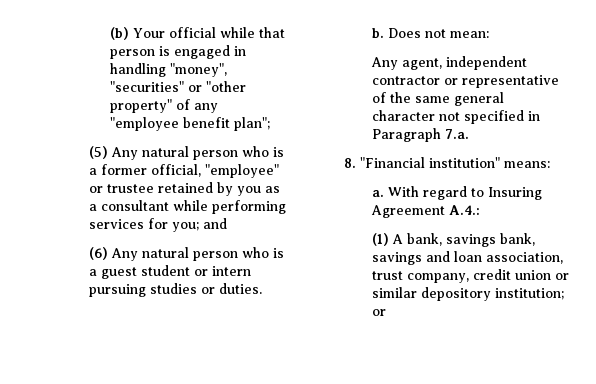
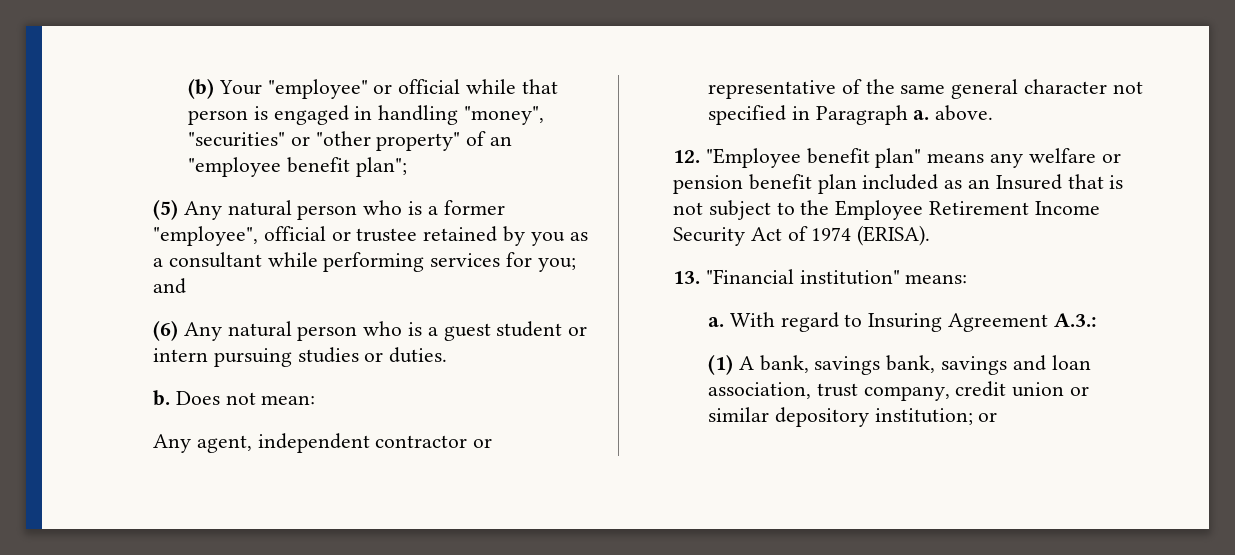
(165, 33) none -> [267,79,393,99] "employee" or
[193,103,218,113] any -> [489,136,512,146] an
[150,164,279,178] official, "employee" -> [152,226,326,246] "employee", official
[444,129,469,139] [344,158,357,168] 7.a. // 8. -> [913,105,994,121] [672,148,1121,168] [672,174,1124,194] [672,200,1100,220] [672,225,931,246] [672,271,700,284] a. above. // 12. "Employee benefit plan" means any welfare or pension benefit plan included as an Insured that is not subject to the Employee Retirement Income Security Act of 1974 (ERISA). // 13.
[448,205,480,215] A.4.: -> [1053,313,1097,327] A.3.:

